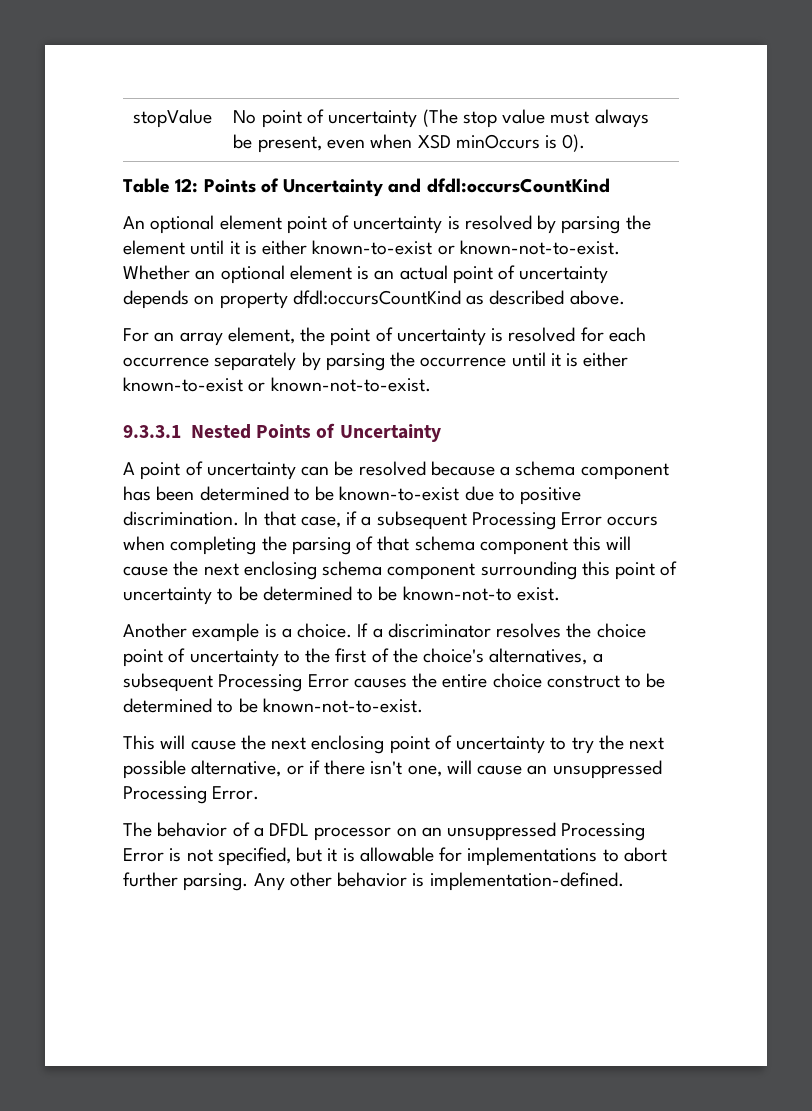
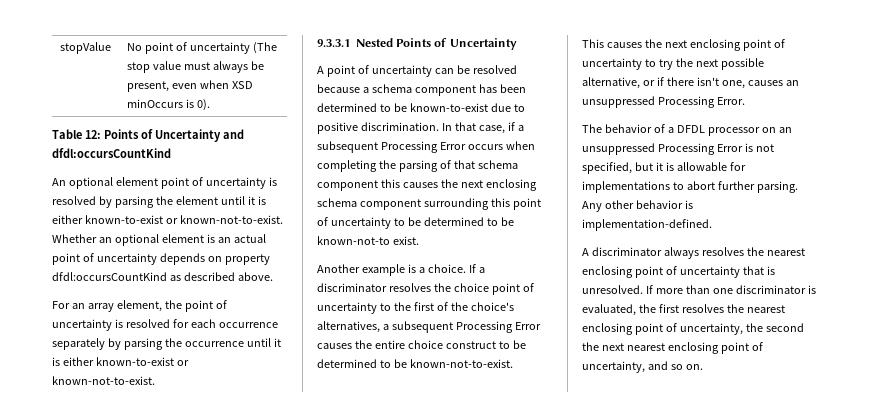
[606,536,632,550] [123,566,168,576] will cause -> [402,182,438,188] causes
[160,735,236,750] will cause -> [606,42,642,48] causes
[446,760,523,775] will cause -> [747,80,783,86] causes
(624, 881) none -> [582,247,805,259] [582,266,775,278] [582,285,816,294] [582,304,785,316] [582,323,804,335] [582,342,763,354] [582,361,703,373] // A discriminator always resolves the nearest enclosing point of uncertainty that is unresolved. If more than one discriminator is evaluated, the first resolves the nearest enclosing point of uncertainty, the second the next nearest enclosing point of uncertainty, and so on.

